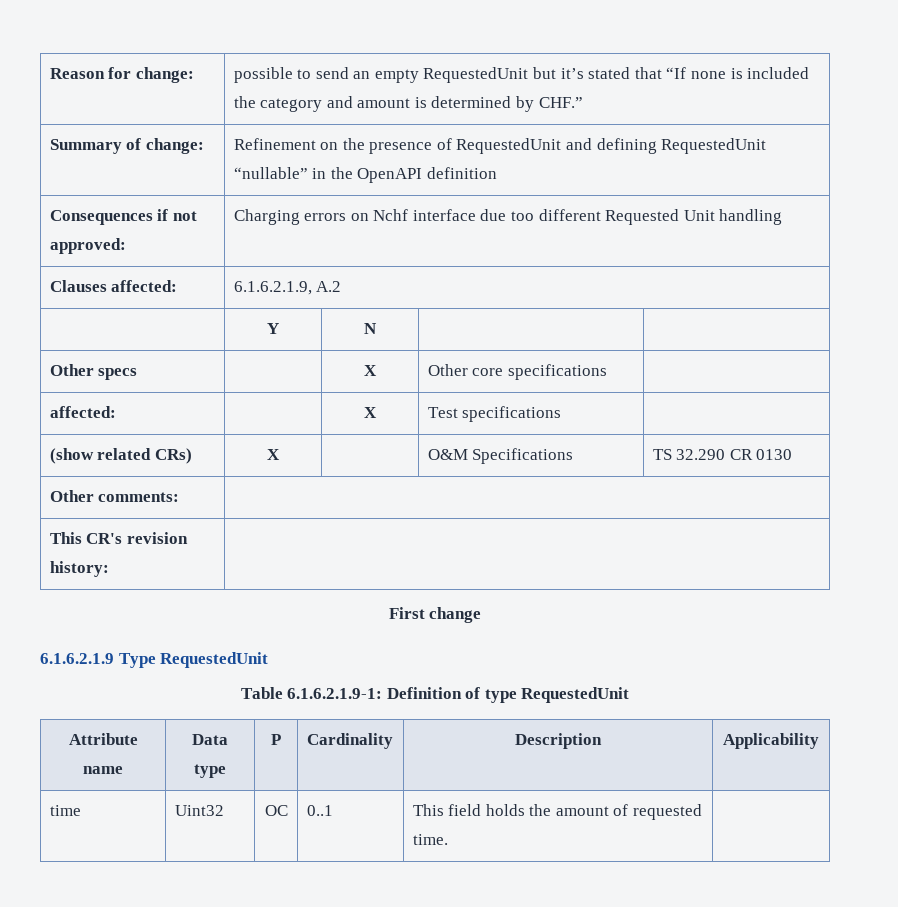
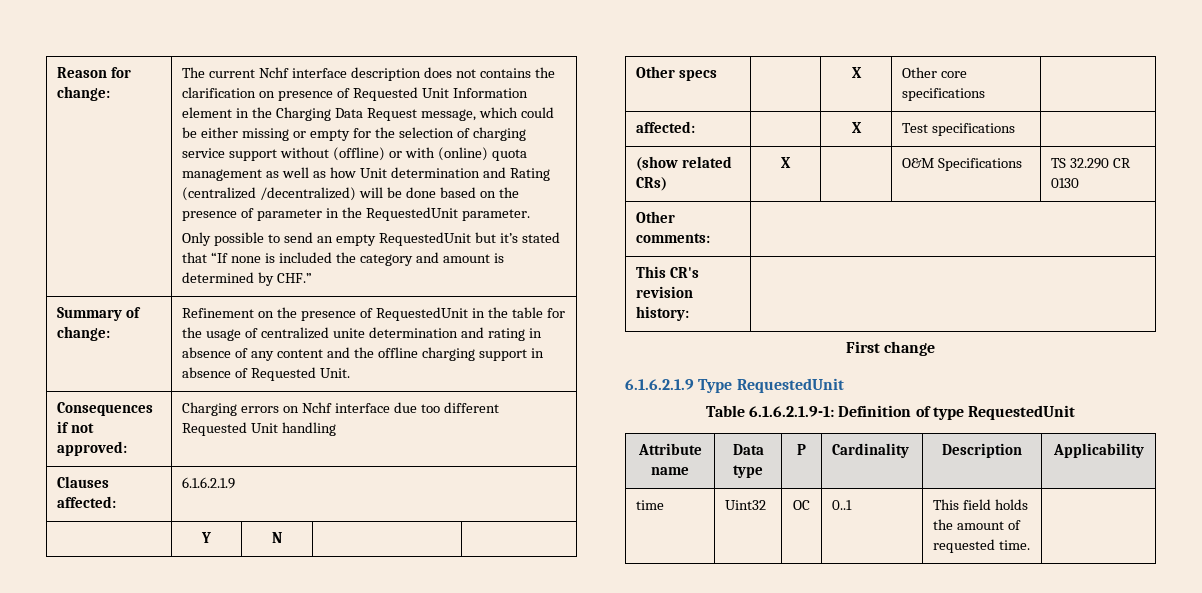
(194, 75) none -> [182,67,555,81] [182,87,528,101] [182,107,554,121] [182,127,526,141] [182,147,527,161] [182,167,550,181] [182,187,519,201] [182,207,530,221] [182,232,212,246] The current Nchf interface description does not contains the clarification on presence of Requested Unit Information element in the Charging Data Request message, which could be either missing or empty for the selection of charging service support without (offline) or with (online) quota management as well as how Unit determination and Rating (centralized /decentralized) will be done based on the presence of parameter in the RequestedUnit parameter. // Only
[566,138,767,154] [233,167,497,183] and defining RequestedUnit “nullable” in the OpenAPI definition -> [471,307,565,318] [182,327,542,341] [182,347,544,361] [182,367,351,381] in the table for the usage of centralized unite determination and rating in absence of any content and the offline charging support in absence of Requested Unit.
[233,281,342,295] 6.1.6.2.1.9, A.2 -> [182,477,236,489] 6.1.6.2.1.9

